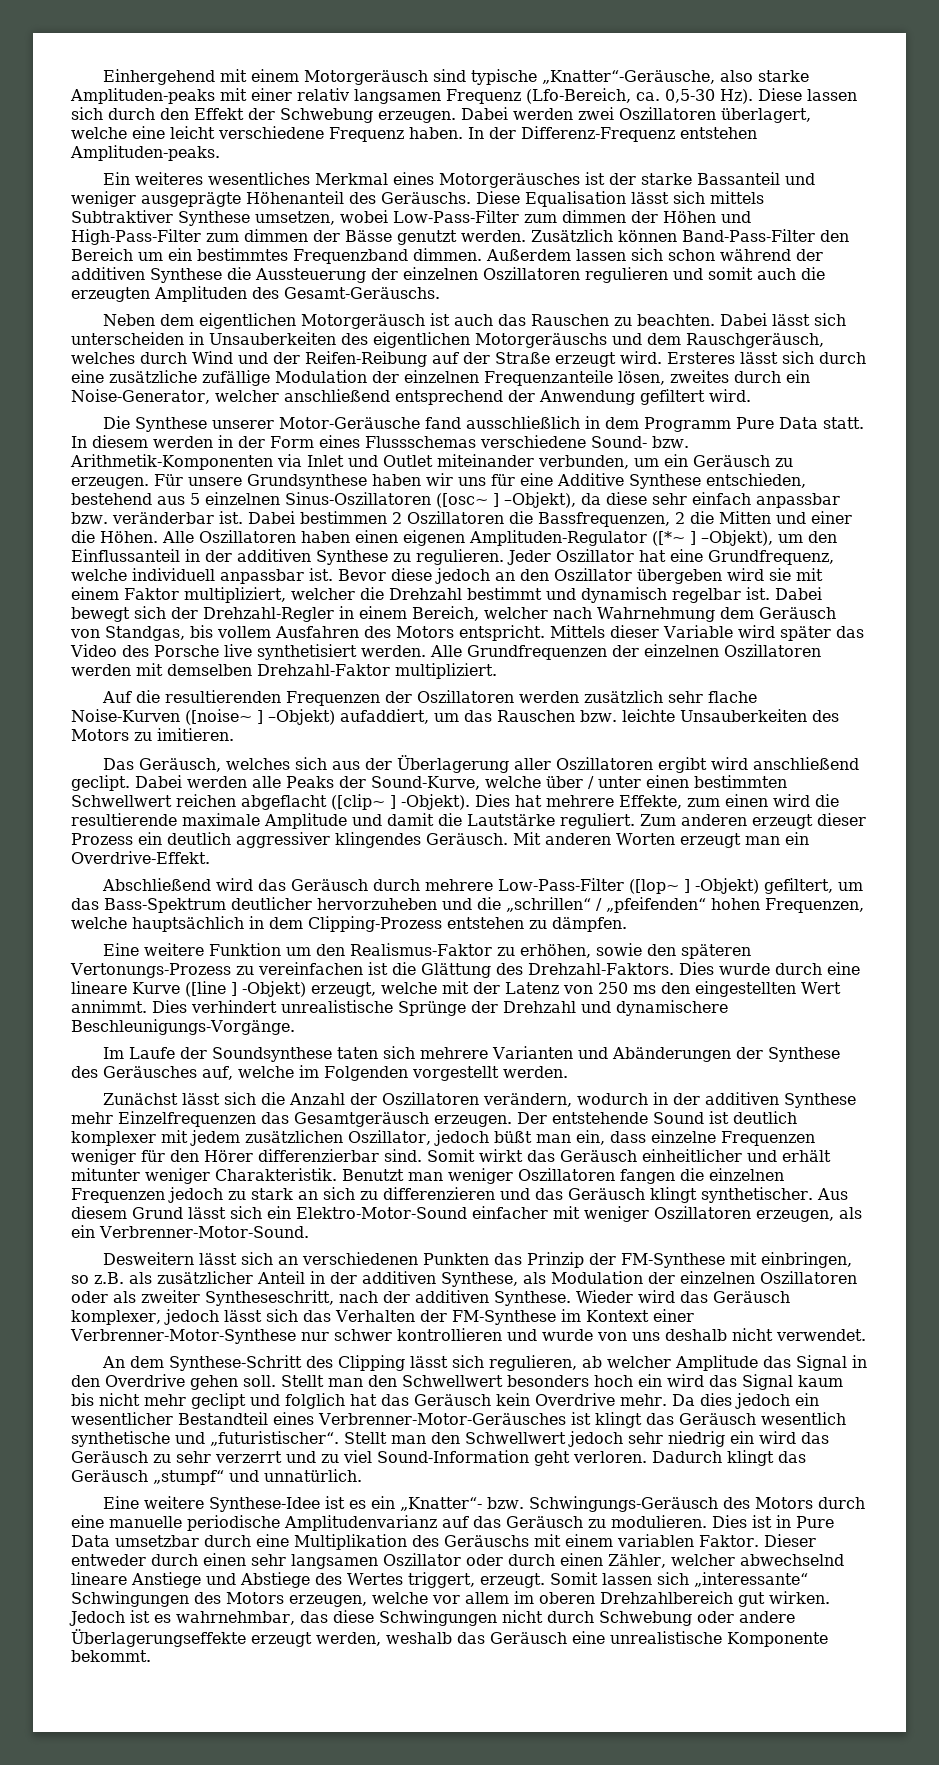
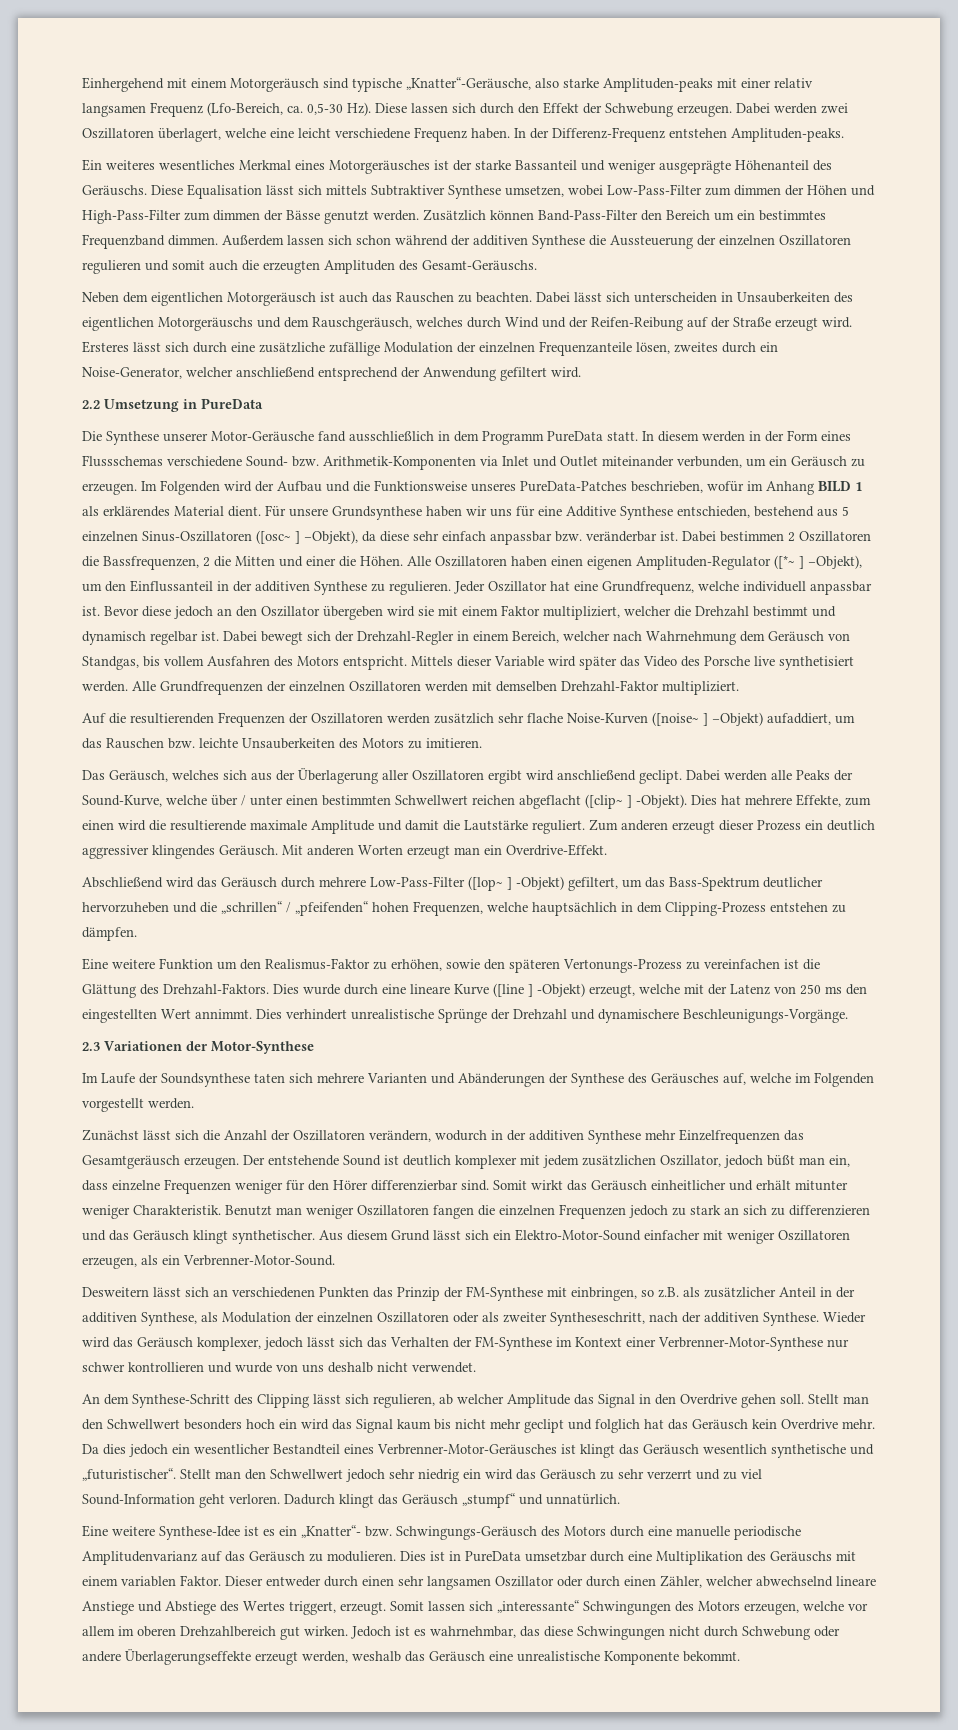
(751, 395) none -> [82,398,263,412] // 2.2 Umsetzung in PureData
[735,417,818,429] Pure Data -> [547,431,603,442] PureData
(149, 483) none -> [141,480,862,495] [82,506,261,517] Im Folgenden wird der Aufbau und die Funktionsweise unseres PureData-Patches beschrieben, wofür im Anhang BILD 1 als erklärendes Material dient.
(295, 1027) none -> [82,1041,314,1054] // 2.3 Variationen der Motor-Synthese
[796,1516,834,1528] [71,1535,110,1547] Pure Data -> [465,1551,521,1562] PureData

